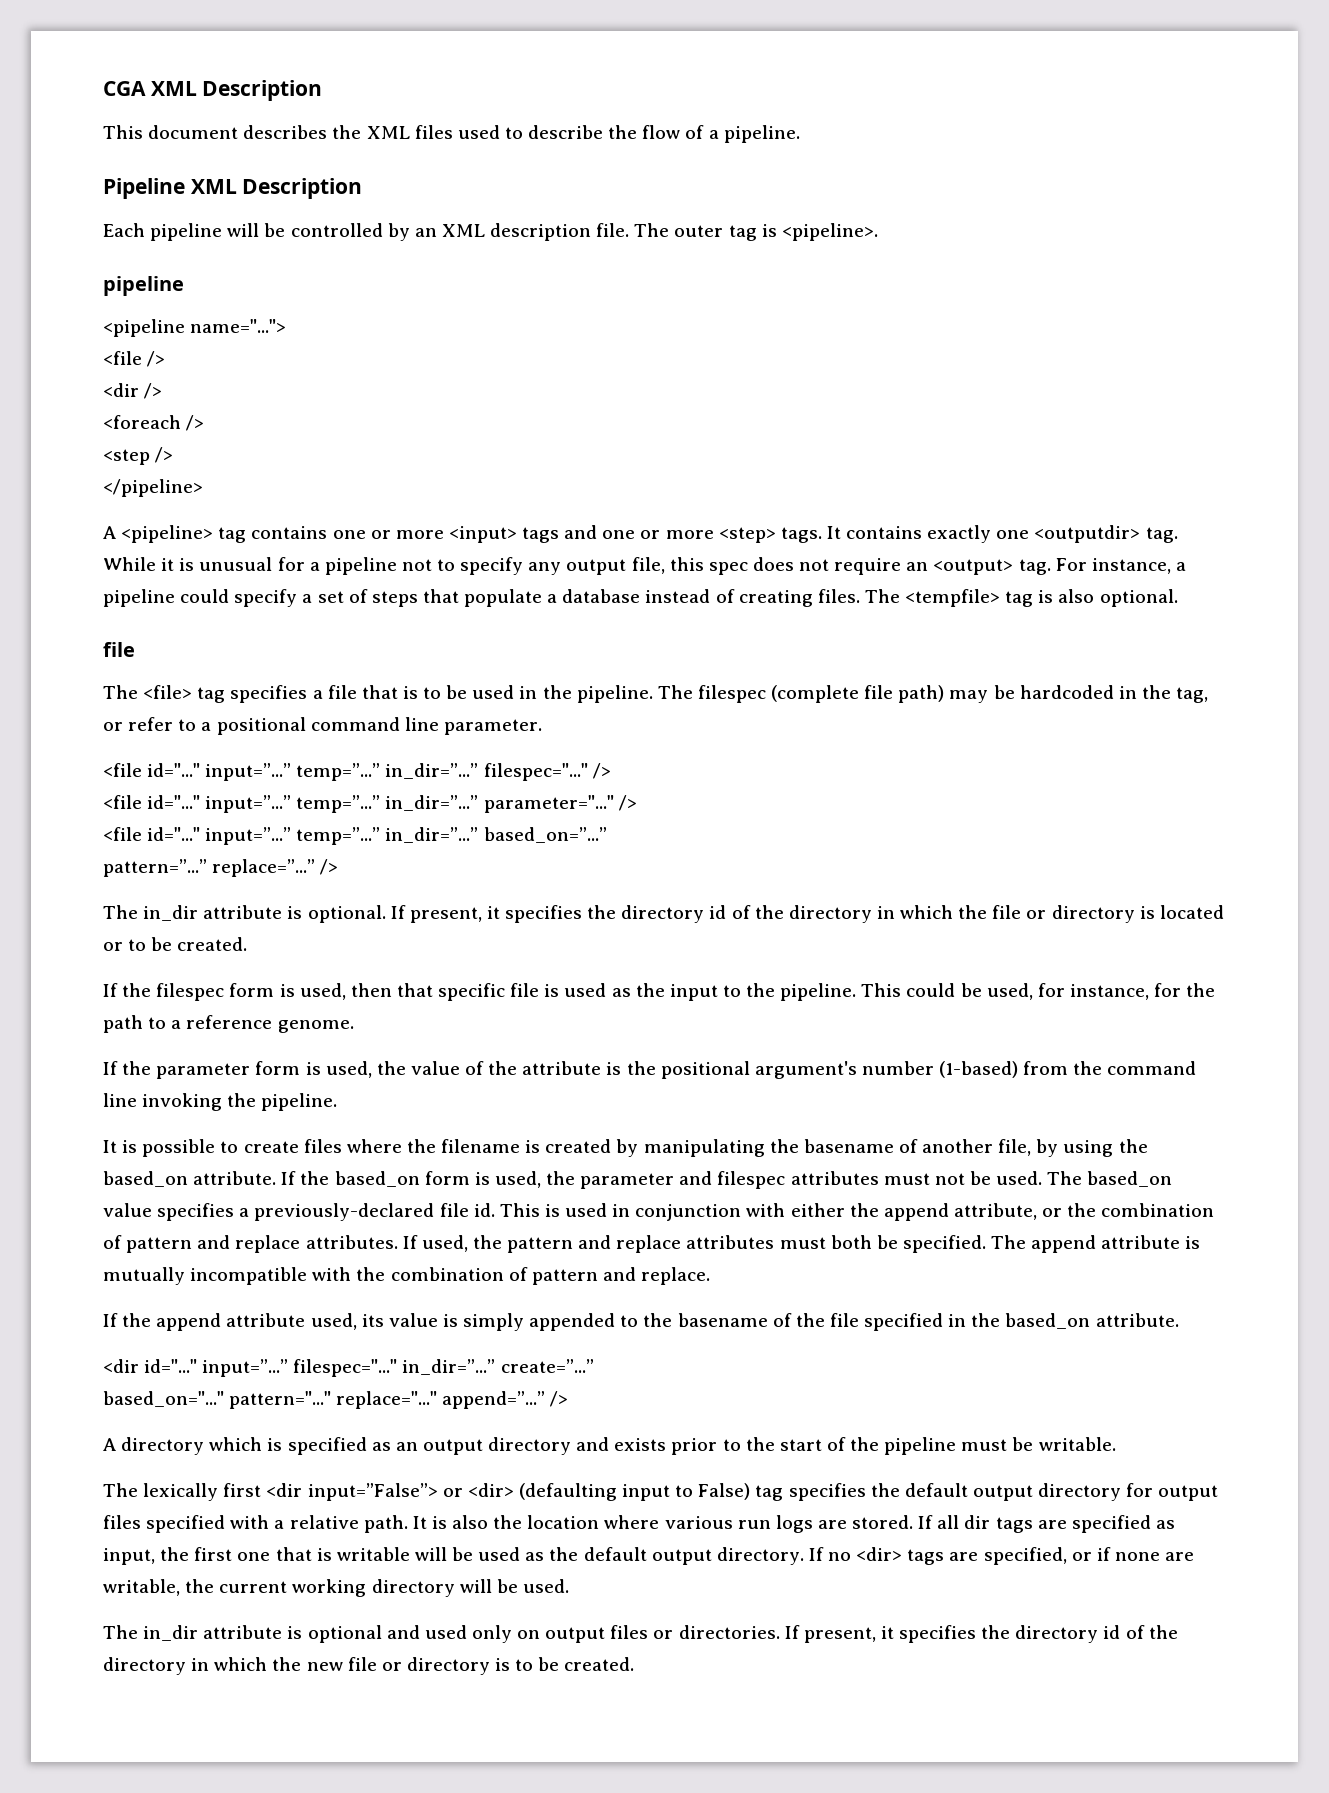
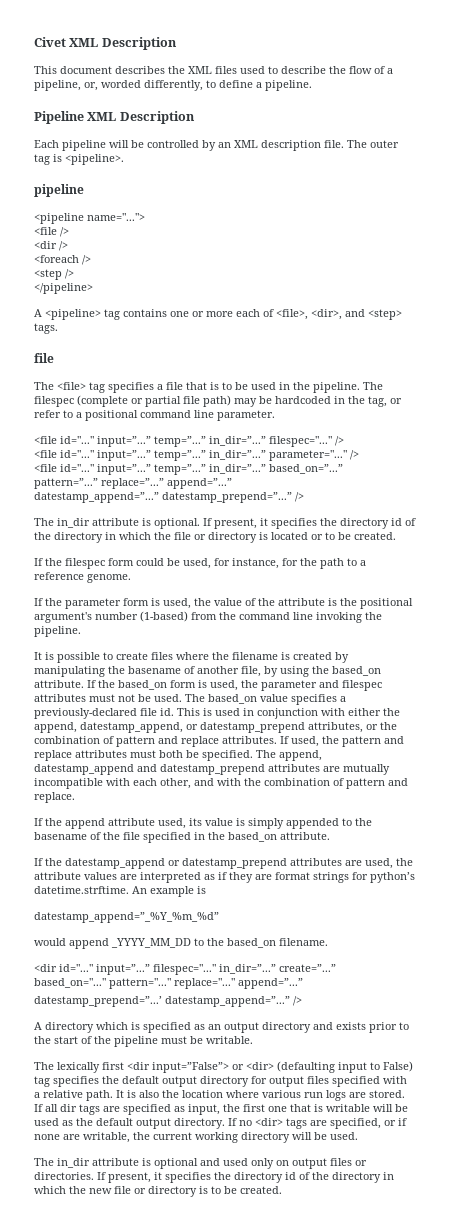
[103,81,146,96] CGA -> [34,37,66,47] Civet
(719, 134) none -> [34,80,262,91] pipeline, or, worded differently, to define a
[448,525,1178,543] [103,557,1186,575] [103,589,1178,607] <input> tags and one or more <step> tags. It contains exactly one <outputdir> tag. While it is unusual for a pipeline not to specify any output file, this spec does not require an <output> tag. For instance, a pipeline could specify a set of steps that populate a database instead of creating files. The <tempfile> tag is also optional. -> [236,309,402,320] [34,323,58,334] each of <file>, <dir>, and <step> tags.
(860, 694) none -> [131,396,181,407] or partial
(316, 868) none -> [167,478,232,489] [34,492,292,503] append=”...” // datestamp_append=”...” datestamp_prepend=”...”
[279,983,902,1001] is used, then that specific file is used as the input to the pipeline. This -> (134, 562) none
[883,1203,1037,1221] append attribute, -> [34,722,363,733] append, datestamp_append, or datestamp_prepend attributes,
[1031,1235,1201,1253] [103,1267,308,1285] append attribute is mutually incompatible -> [279,750,322,761] [34,764,390,775] [34,778,214,789] append, datestamp_append and datestamp_prepend attributes are mutually incompatible with each other, and
(1179, 1320) none -> [34,858,413,869] [34,872,415,883] [34,886,206,897] [34,912,219,923] [34,938,328,949] // If the datestamp_append or datestamp_prepend attributes are used, the attribute values are interpreted as if they are format strings for python’s datetime.strftime. An example is // datestamp_append=”_%Y_%m_%d” // would append _YYYY_MM_DD to the based_on filename.
(546, 1400) none -> [34,996,290,1007] // datestamp_prepend=”...’ datestamp_append=”...”

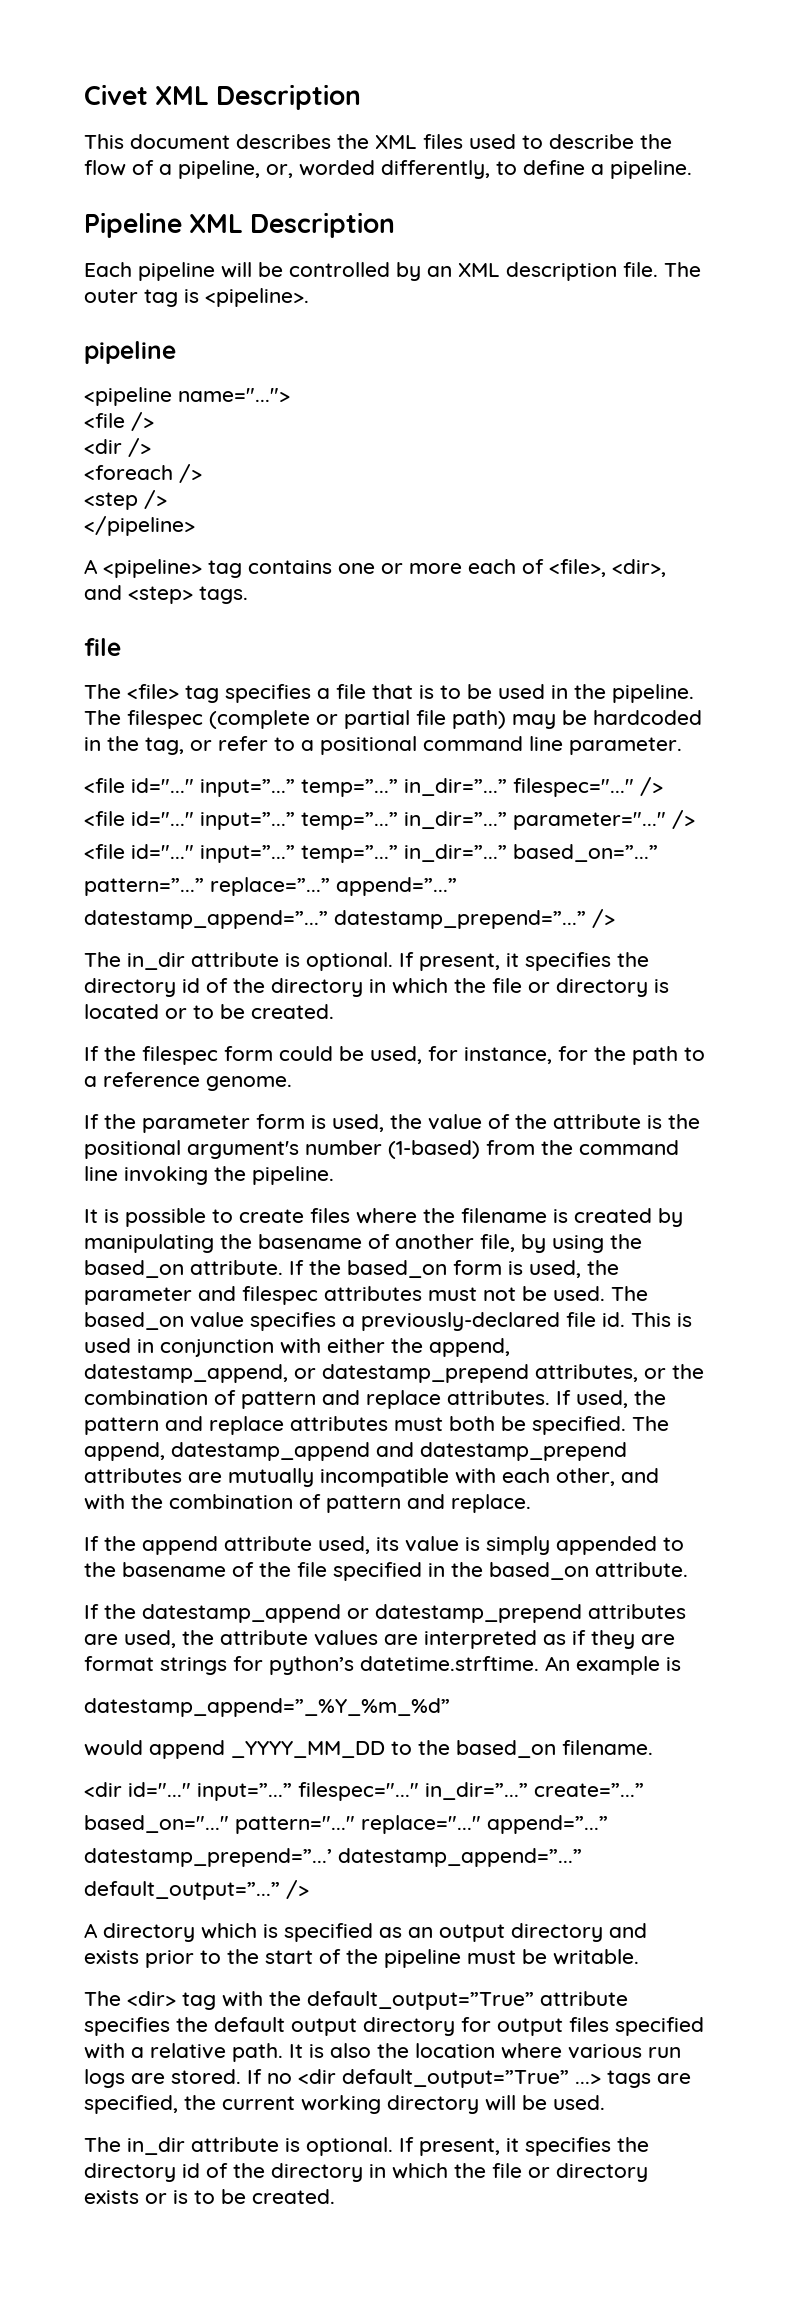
(290, 1001) none -> [84,1881,280,1900] // default_output=”...”
[57,1061,413,1073] [34,1076,50,1087] lexically first <dir input=”False”> or <dir> (defaulting input to False) tag -> [127,1991,628,2010] <dir> tag with the default_output=”True” attribute
[45,1104,408,1115] [34,1118,407,1129] [34,1132,130,1143] all dir tags are specified as input, the first one that is writable will be used as the default output directory. If no <dir> tags are specified, or if none are writable, -> [267,2069,691,2088] [84,2095,178,2114] no <dir default_output=”True” ...> tags are specified,
[154,1158,367,1169] [34,1172,94,1180] optional and used only on output files or directories. -> [306,2137,393,2156] optional.
[89,1186,197,1197] new file or directory -> [492,2163,648,2182] [84,2190,167,2204] file or directory exists or

